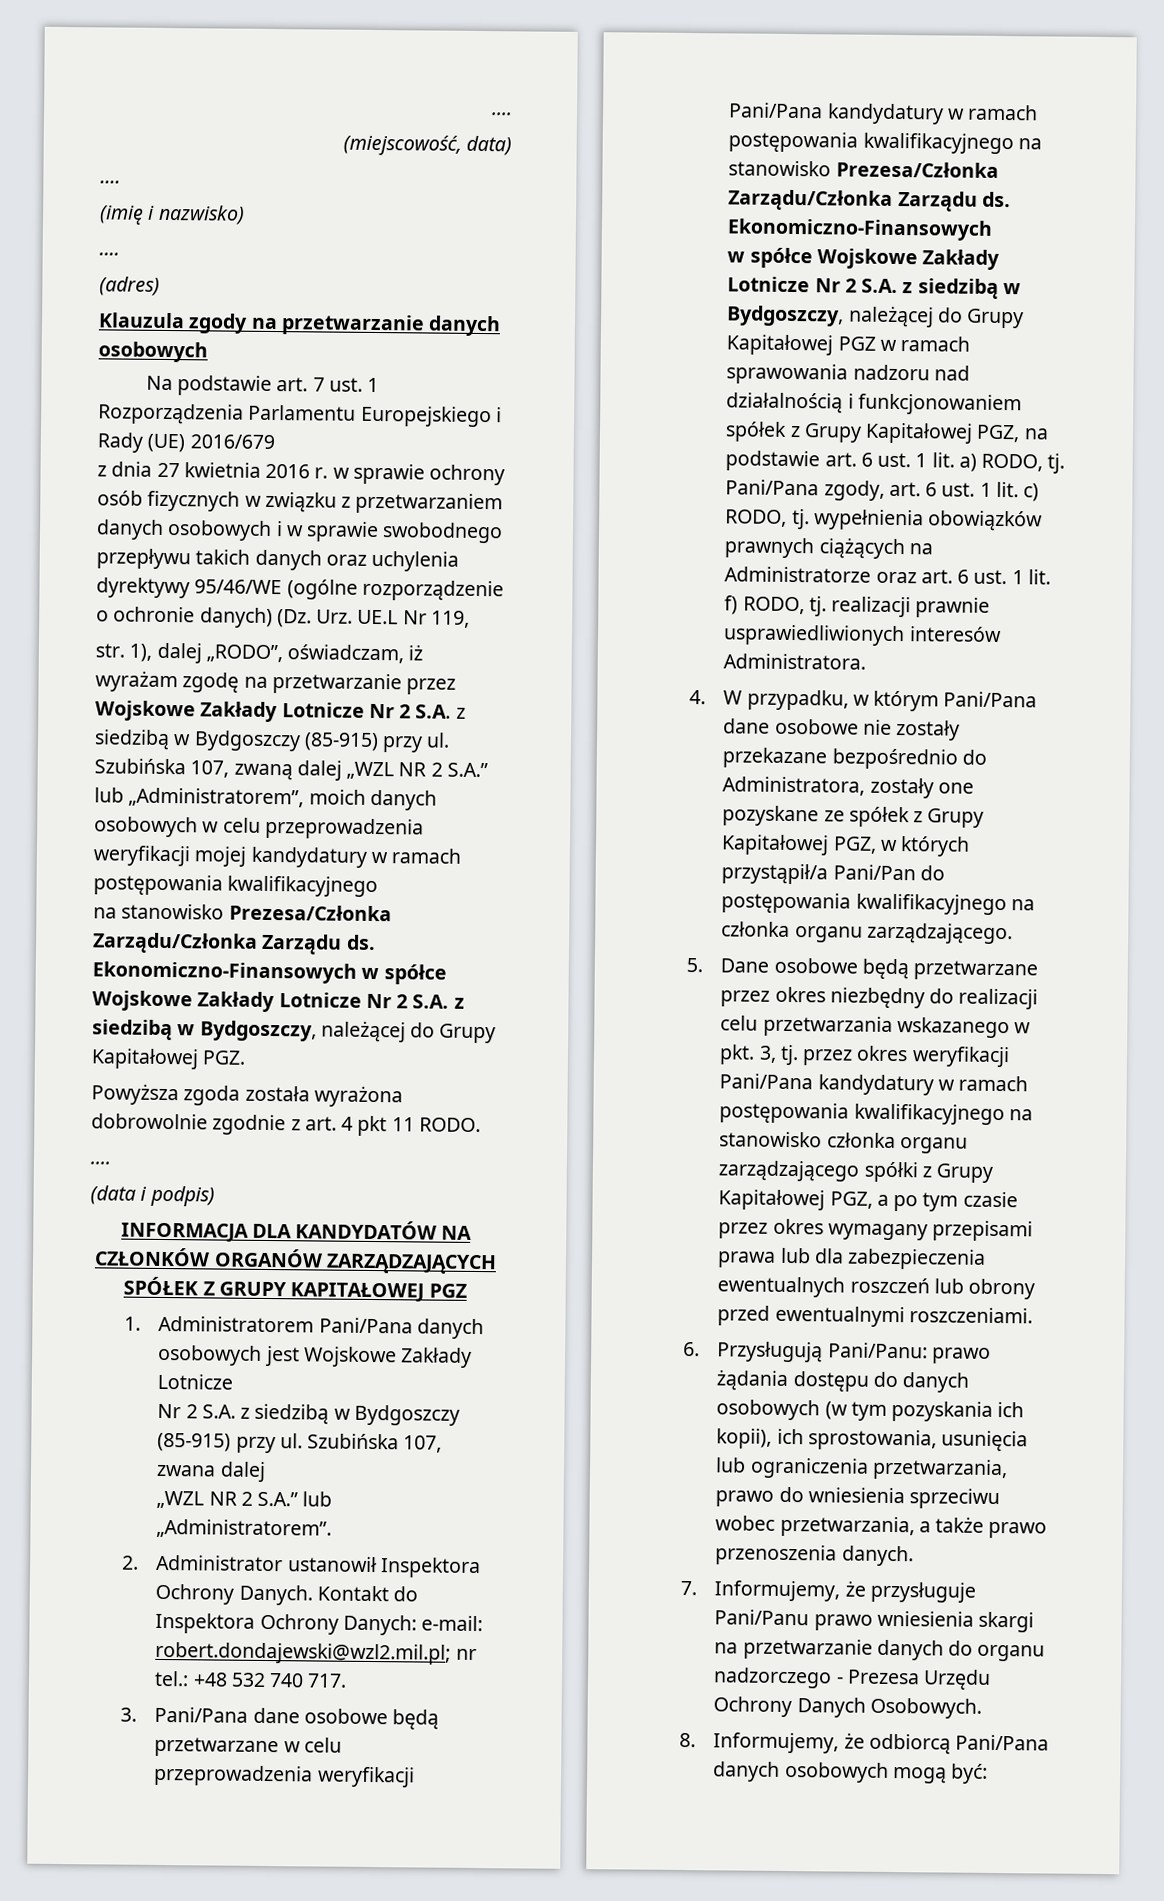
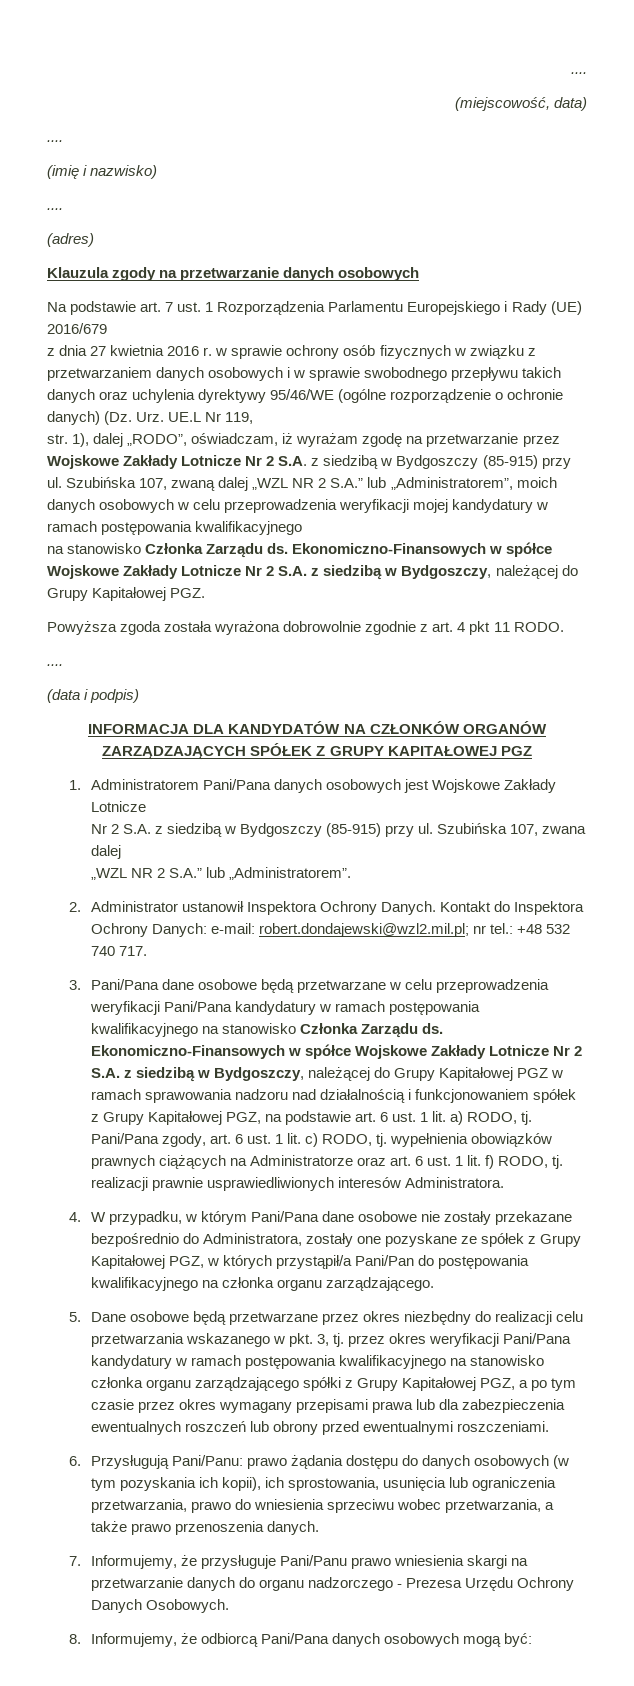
[228,904,392,922] [92,932,258,954] Prezesa/Członka Zarządu/Członka -> [145,543,204,554] Członka
[835,161,999,178] [728,189,1011,212] [727,218,994,241] Prezesa/Członka Zarządu/Członka Zarządu ds. Ekonomiczno-Finansowych // -> [299,1023,443,1038] [90,1045,285,1059] Członka Zarządu ds. Ekonomiczno-Finansowych

